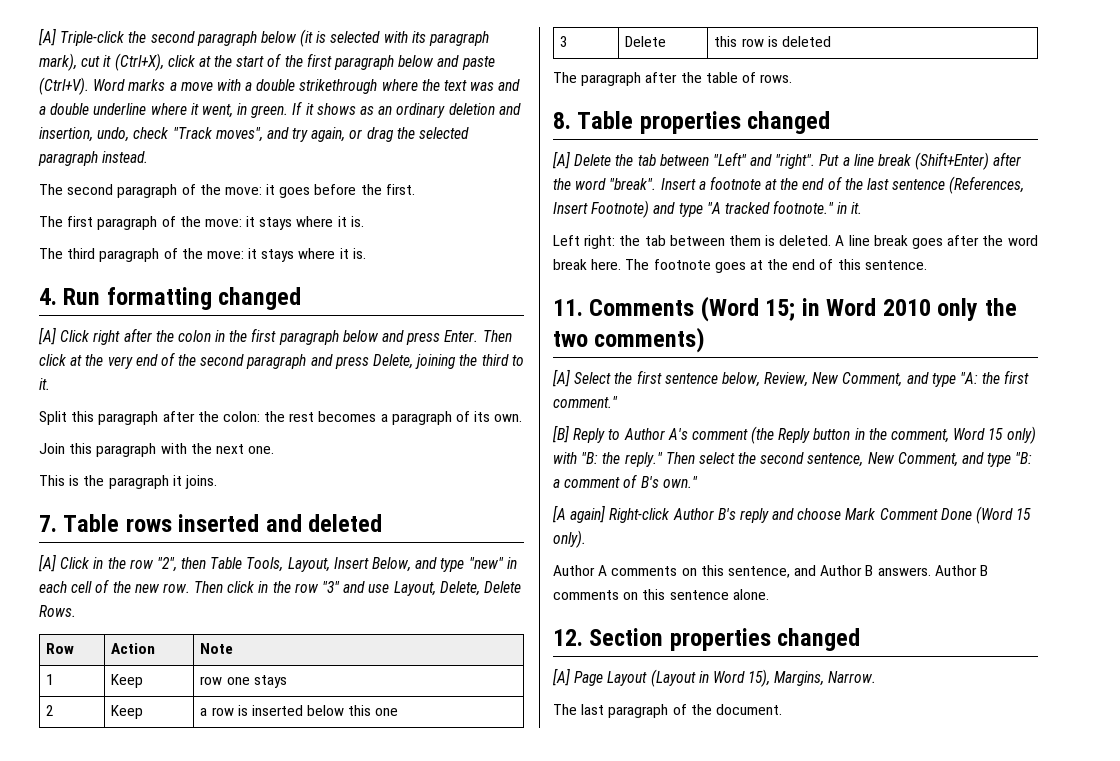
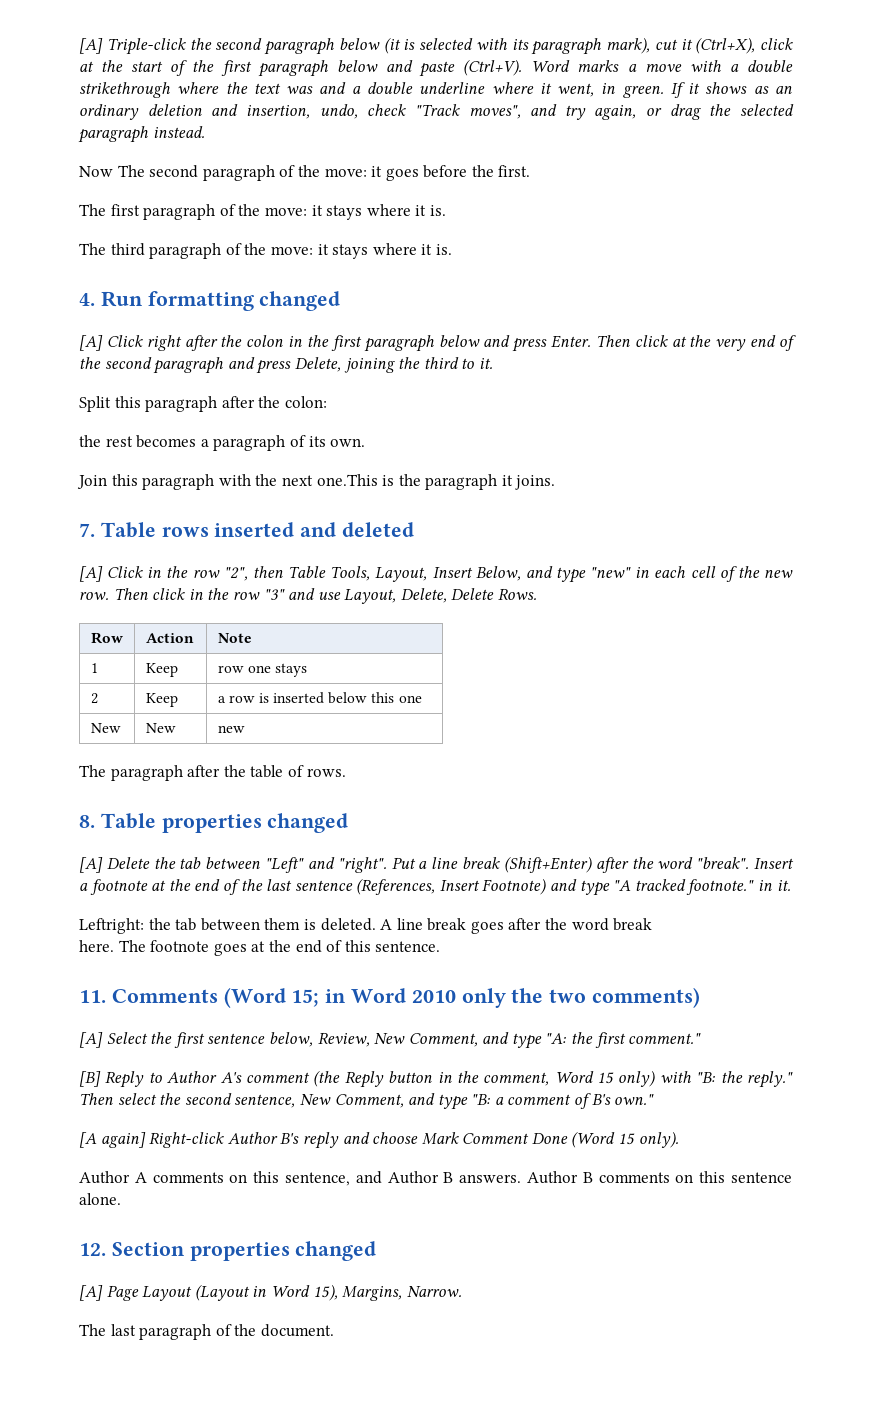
(149, 157) none -> [79,166,113,177] Now
(260, 416) none -> (327, 402) //
[248,446,275,454] [39,475,65,486] one. // This -> [316,474,378,486] one.This
[560,36,569,47] [625,36,667,47] [714,36,831,47] 3 | Delete | this row is deleted -> [90,723,121,733] [145,723,176,733] [217,725,245,733] New | New | new
[553,235,616,249] Left right: -> [79,918,144,934] Leftright:
(587, 264) none -> (653, 924) //

